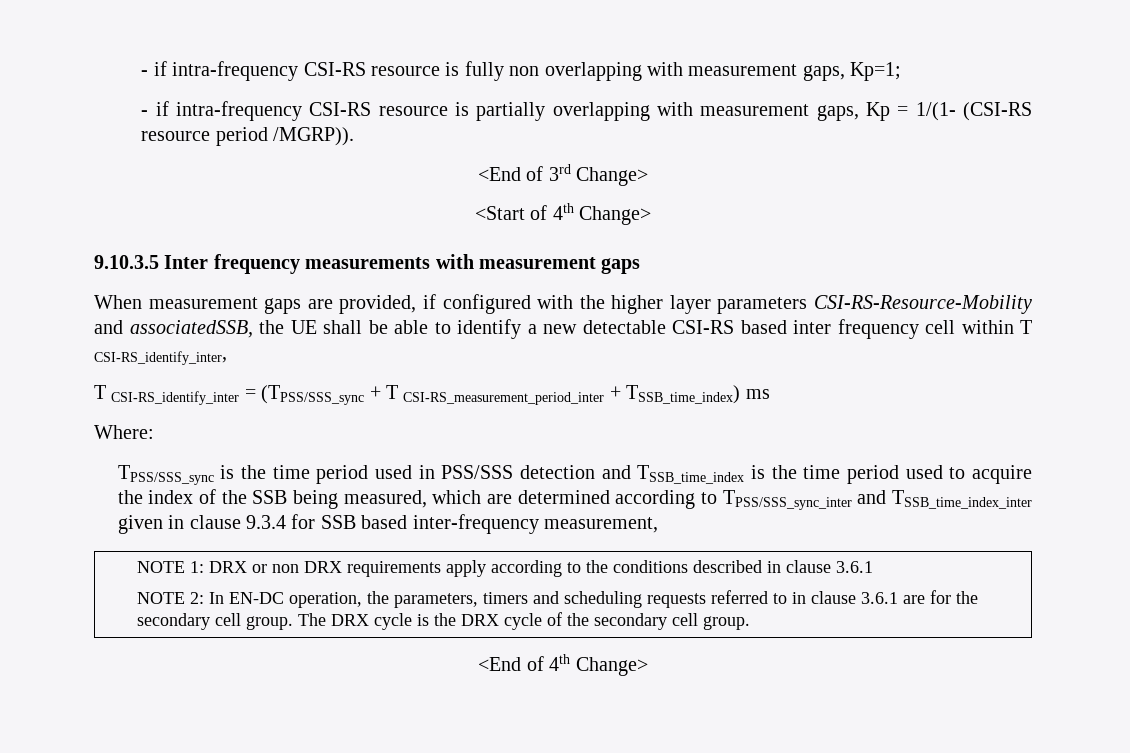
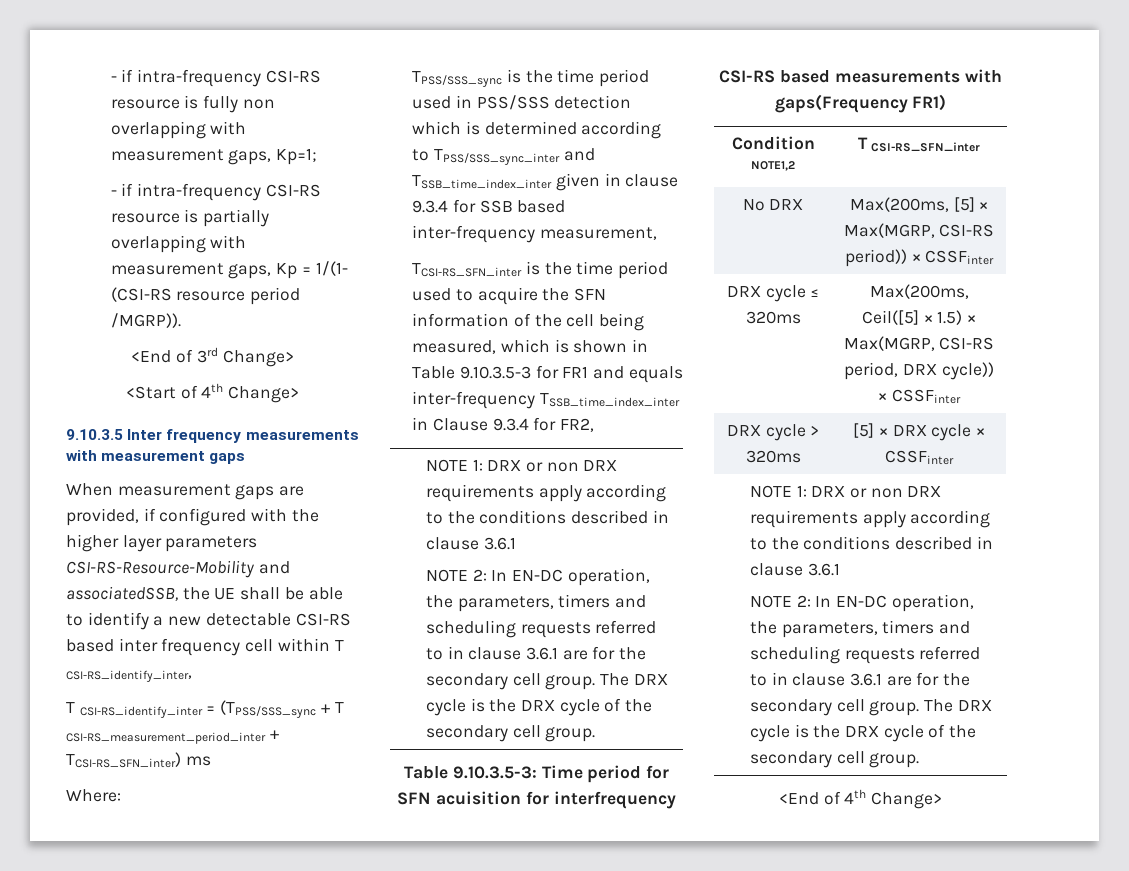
[626,385,741,404] TSSB_time_index) -> [66,752,181,768] TCSI-RS_SFN_inter)
[601,465,1033,484] [117,489,513,509] and TSSB_time_index is the time period used to acquire the index of the SSB being measured, which are -> [412,121,481,135] which is
(658, 525) none -> [412,261,669,279] [412,287,607,305] [412,313,645,331] [412,339,649,354] [412,365,683,383] [412,391,681,409] [412,417,595,432] [425,459,618,472] [425,484,667,502] [425,510,669,524] [425,537,516,550] [425,568,650,586] [425,594,646,612] [425,620,657,638] [425,646,647,660] [425,673,668,690] [425,698,653,716] [425,725,596,742] [404,765,669,783] [397,791,676,809] [719,69,1002,83] [774,94,947,113] [731,136,815,150] [751,161,795,171] [857,137,981,152] [742,199,804,211] [849,197,989,212] [843,223,995,238] [844,249,995,267] [726,285,820,302] [745,311,801,324] [869,284,969,299] [861,310,977,325] [843,336,995,351] [844,362,994,380] [878,389,961,404] [726,424,820,441] [745,450,801,463] [853,423,985,441] [885,450,954,465] // TCSI-RS_SFN_inter is the time period used to acquire the SFN information of the cell being measured, which is shown in Table 9.10.3.5-3 for FR1 and equals inter-frequency TSSB_time_index_inter in Clause 9.3.4 for FR2, // NOTE 1: DRX or non DRX requirements apply according to the conditions described in clause 3.6.1 // NOTE 2: In EN-DC operation, the parameters, timers and scheduling requests referred to in clause 3.6.1 are for the secondary cell group. The DRX cycle is the DRX cycle of the secondary cell group. // Table 9.10.3.5-3: Time period for SFN acuisition for interfrequency CSI-RS based measurements with gaps(Frequency FR1) // Condition NOTE1,2 | T CSI-RS_SFN_inter // No DRX | Max(200ms, [5] × Max(MGRP, CSI-RS period)) × CSSFinter // DRX cycle ≤ 320ms | Max(200ms, Ceil([5] × 1.5) × Max(MGRP, CSI-RS period, DRX cycle)) × CSSFinter // DRX cycle > 320ms | [5] × DRX cycle × CSSFinter

